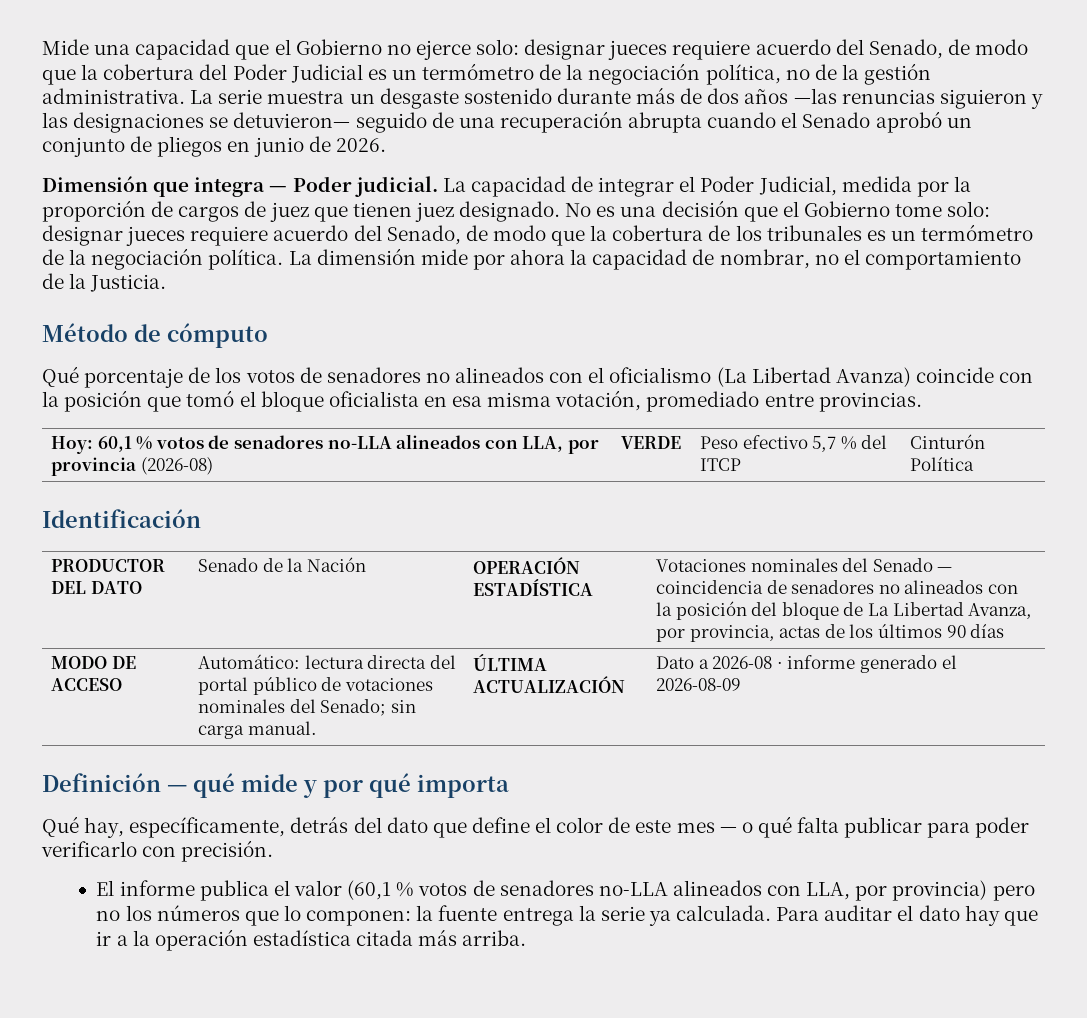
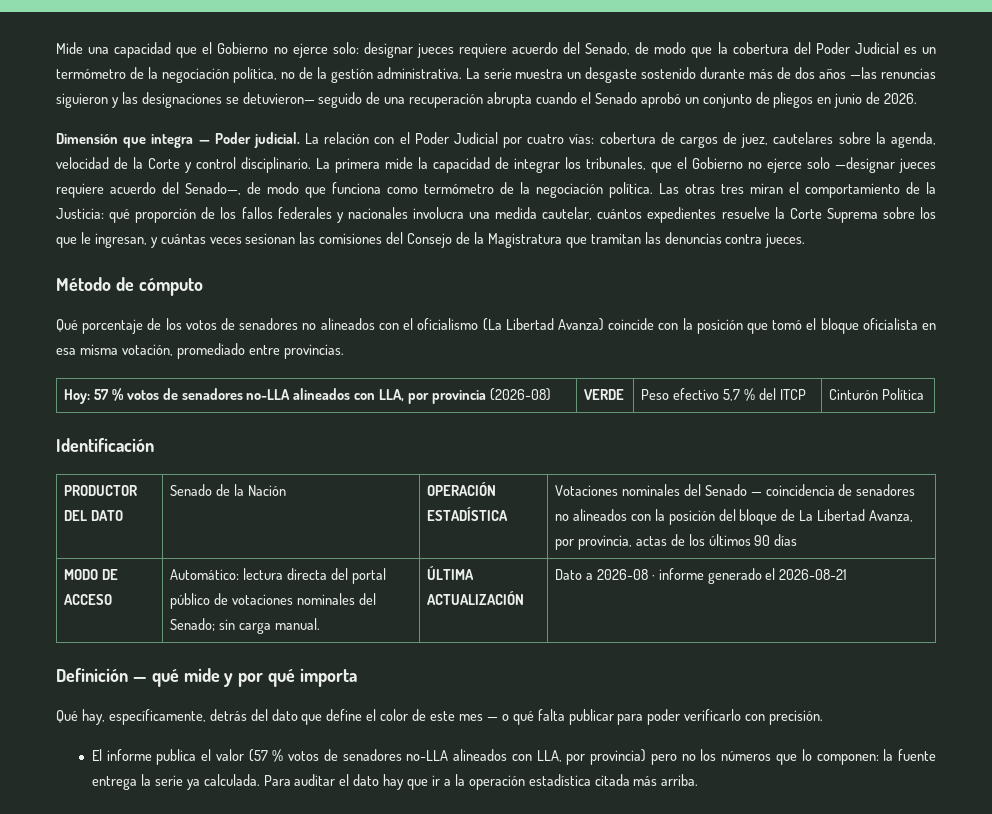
[470,176,971,197] [42,200,991,222] [42,225,916,246] capacidad de integrar el Poder Judicial, medida por la proporción de cargos de juez que tienen juez designado. No es una decisión que el Gobierno tome solo: designar jueces requiere acuerdo del Senado, de modo que la cobertura de los tribunales es un -> [324,132,936,148] [56,157,936,173] [56,182,418,198] relación con el Poder Judicial por cuatro vías: cobertura de cargos de juez, cautelares sobre la agenda, velocidad de la Corte y control disciplinario. La primera mide la capacidad de integrar los tribunales, que el Gobierno no ejerce solo —designar jueces requiere acuerdo del Senado—, de modo que funciona como
[288,248,1021,270] [42,273,167,292] La dimensión mide por ahora la capacidad de nombrar, no el comportamiento de la Justicia. -> [659,182,936,198] [56,207,937,223] [56,232,806,248] Las otras tres miran el comportamiento de la Justicia: qué proporción de los fallos federales y nacionales involucra una medida cautelar, cuántos expedientes resuelve la Corte Suprema sobre los que le ingresan, y cuántas veces sesionan las comisiones del Consejo de la Magistratura que tramitan las denuncias contra jueces.
[97,436,132,452] 60,1 -> [93,389,109,400] 57
[656,678,742,691] 2026-08-09 -> [779,569,848,580] 2026-08-21
[347,880,392,900] (60,1 -> [248,749,268,762] (57

